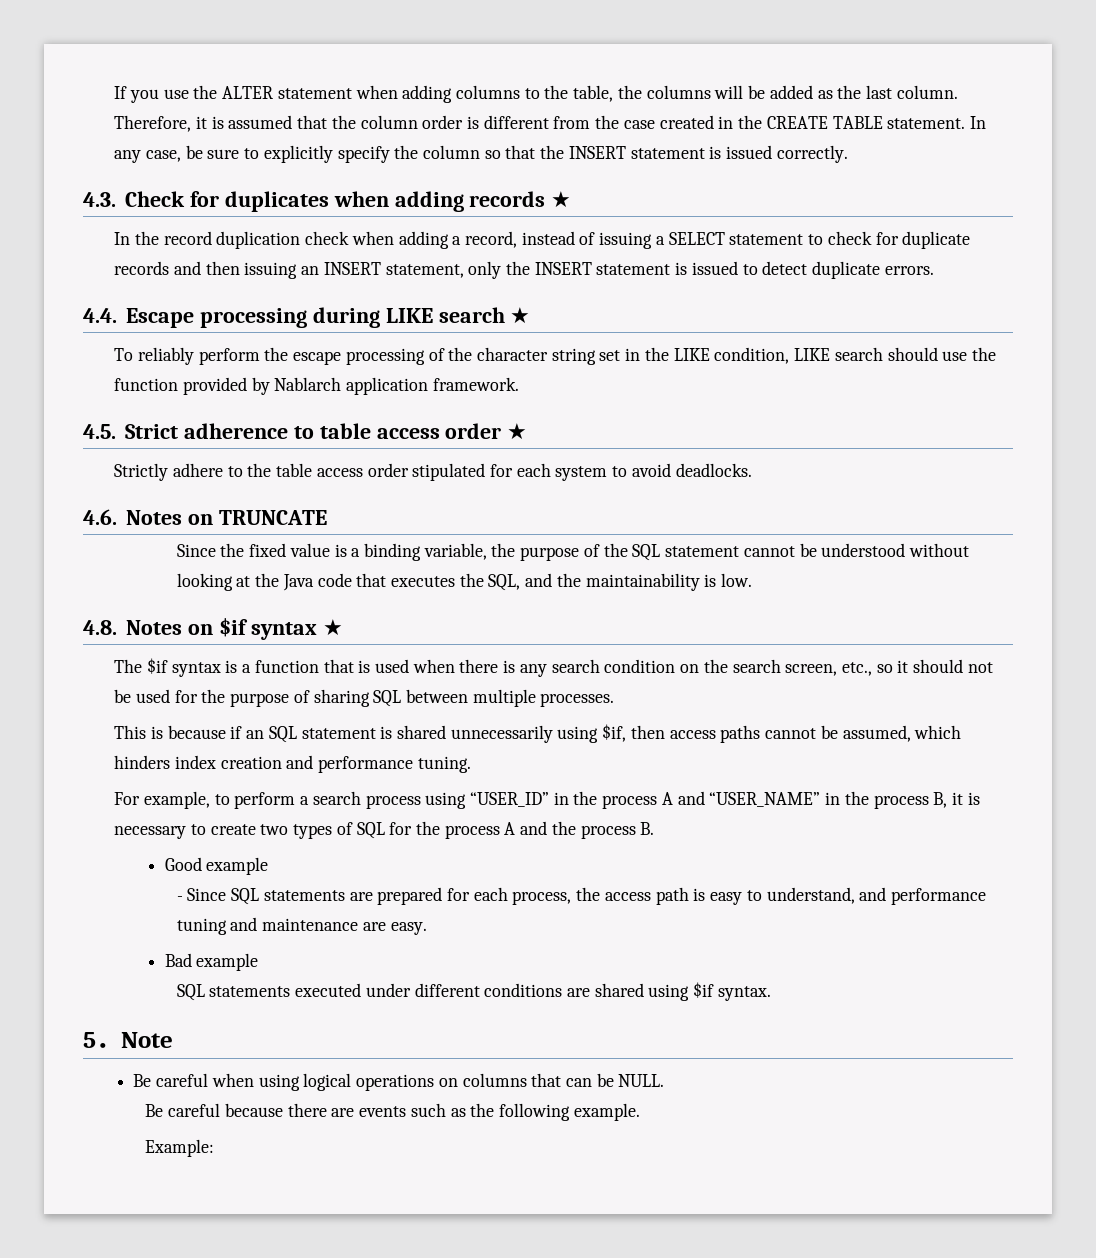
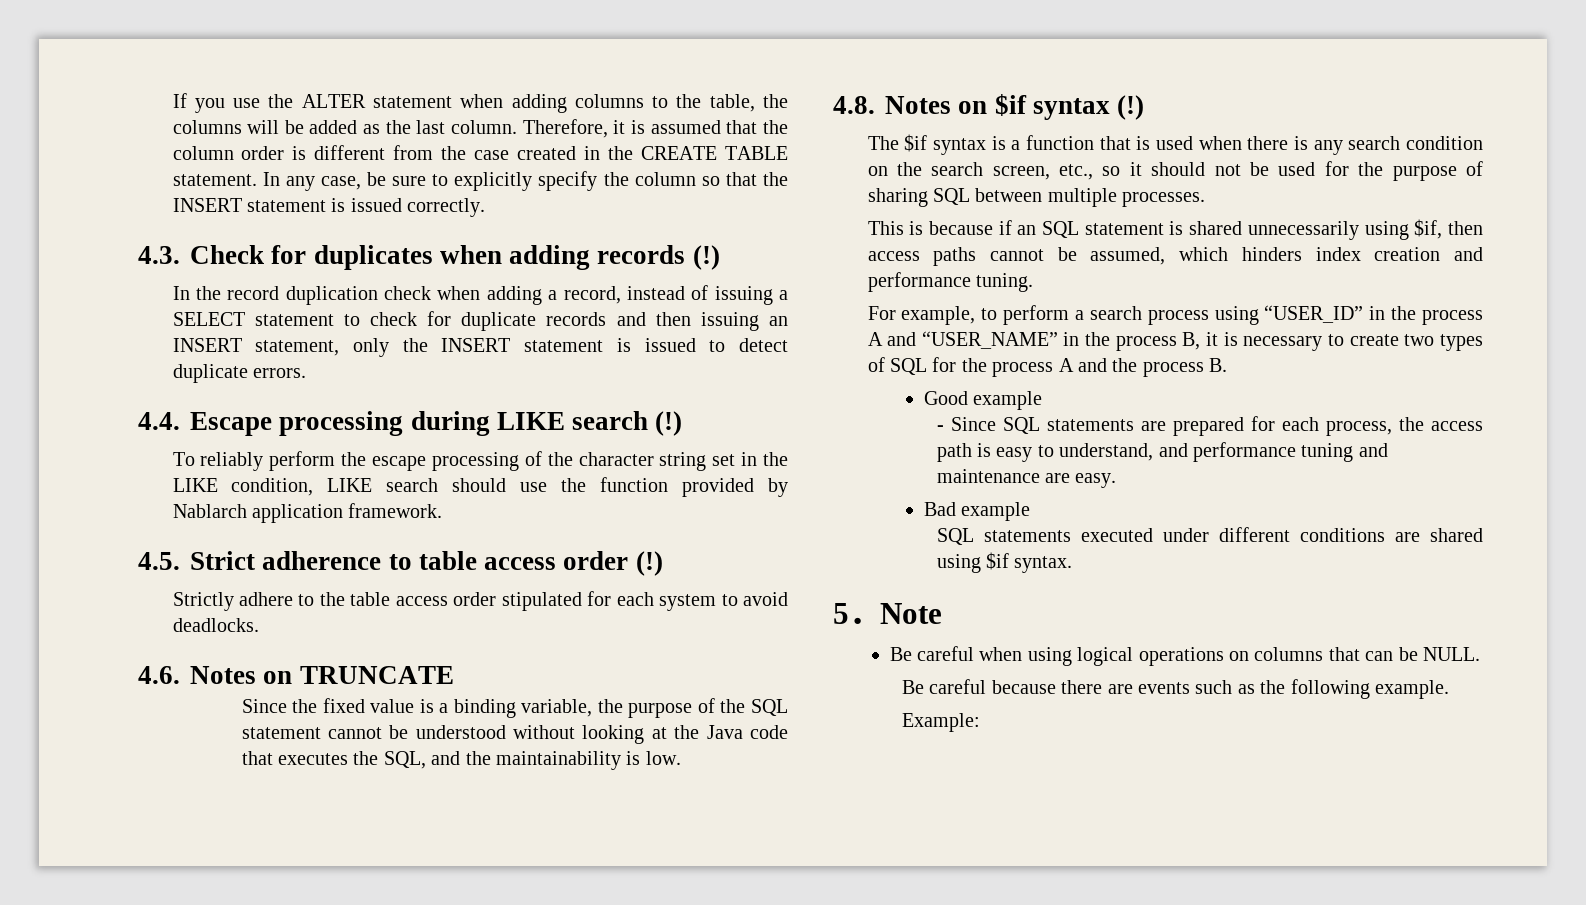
[551,191,572,208] ★ -> [692,245,720,270] (!)
[510,307,531,324] ★ -> [655,411,683,436] (!)
[507,423,528,440] ★ -> [635,551,663,576] (!)
[322,619,343,636] ★ -> [1117,95,1145,120] (!)

